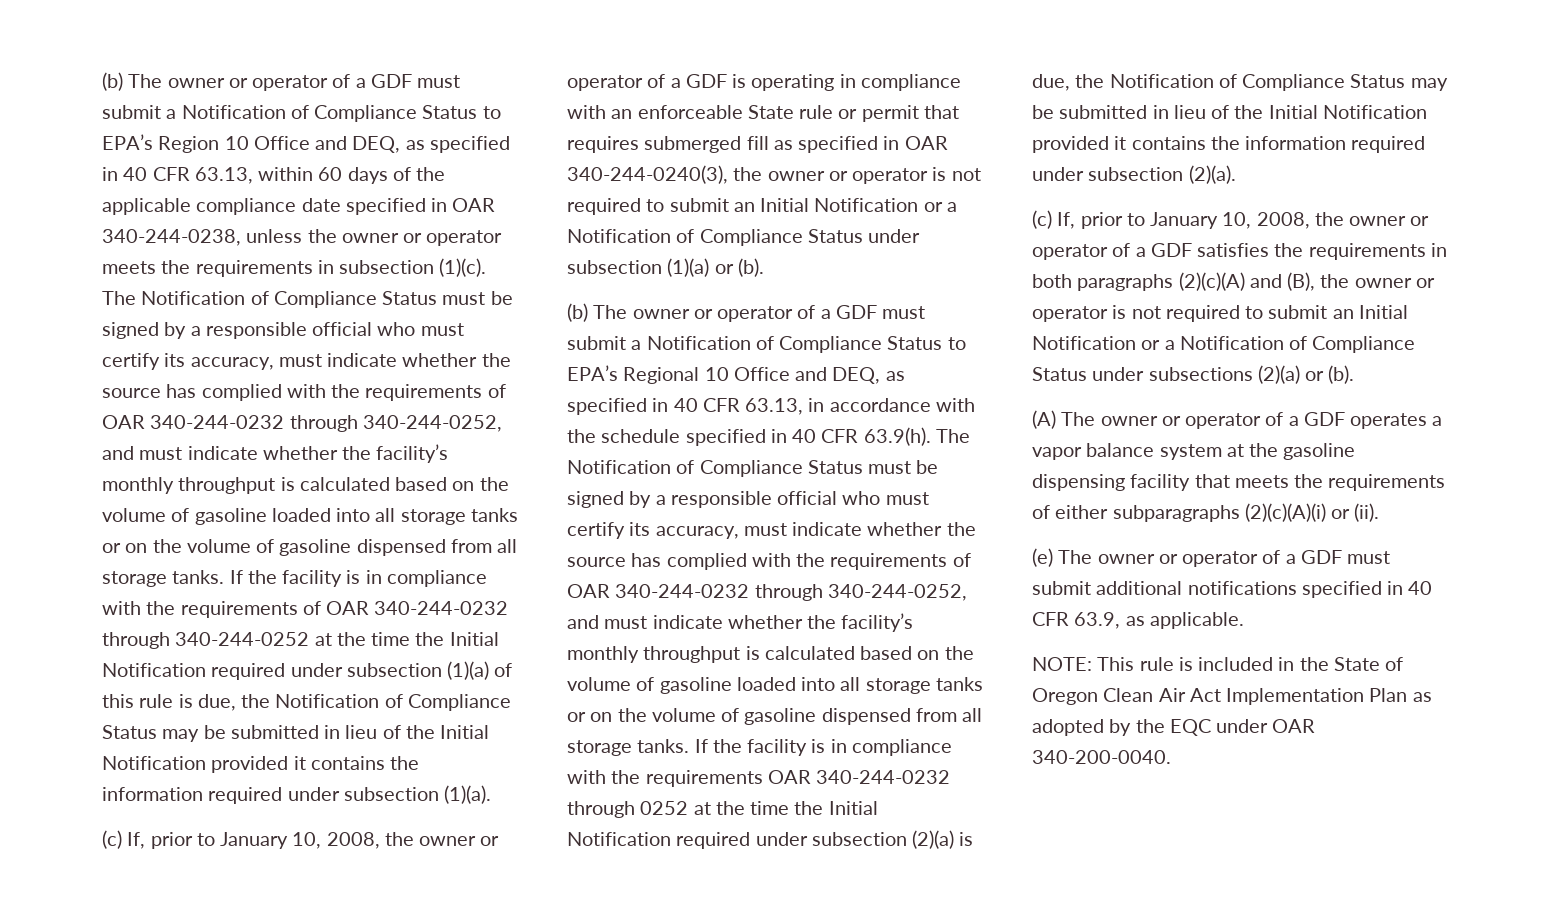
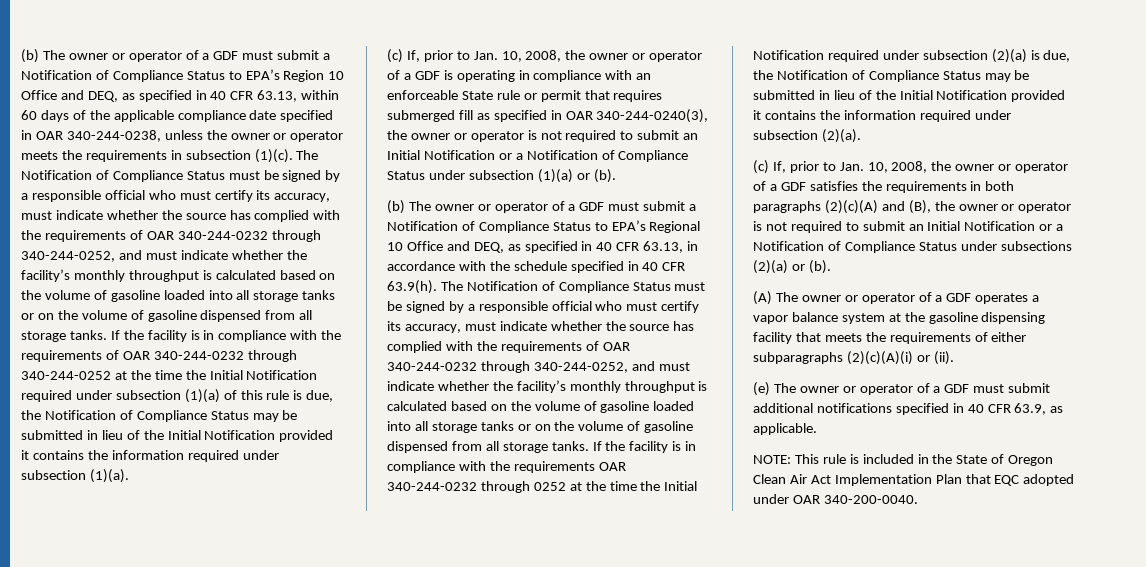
[220,832,289,849] January -> [473,51,498,60] Jan.
[1150,212,1219,229] January -> [839,162,864,171] Jan.
[1412,692,1432,702] [1032,719,1211,736] as adopted by the EQC -> [965,474,1075,486] that EQC adopted

